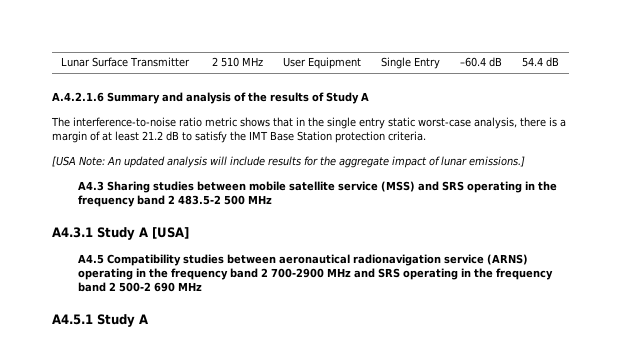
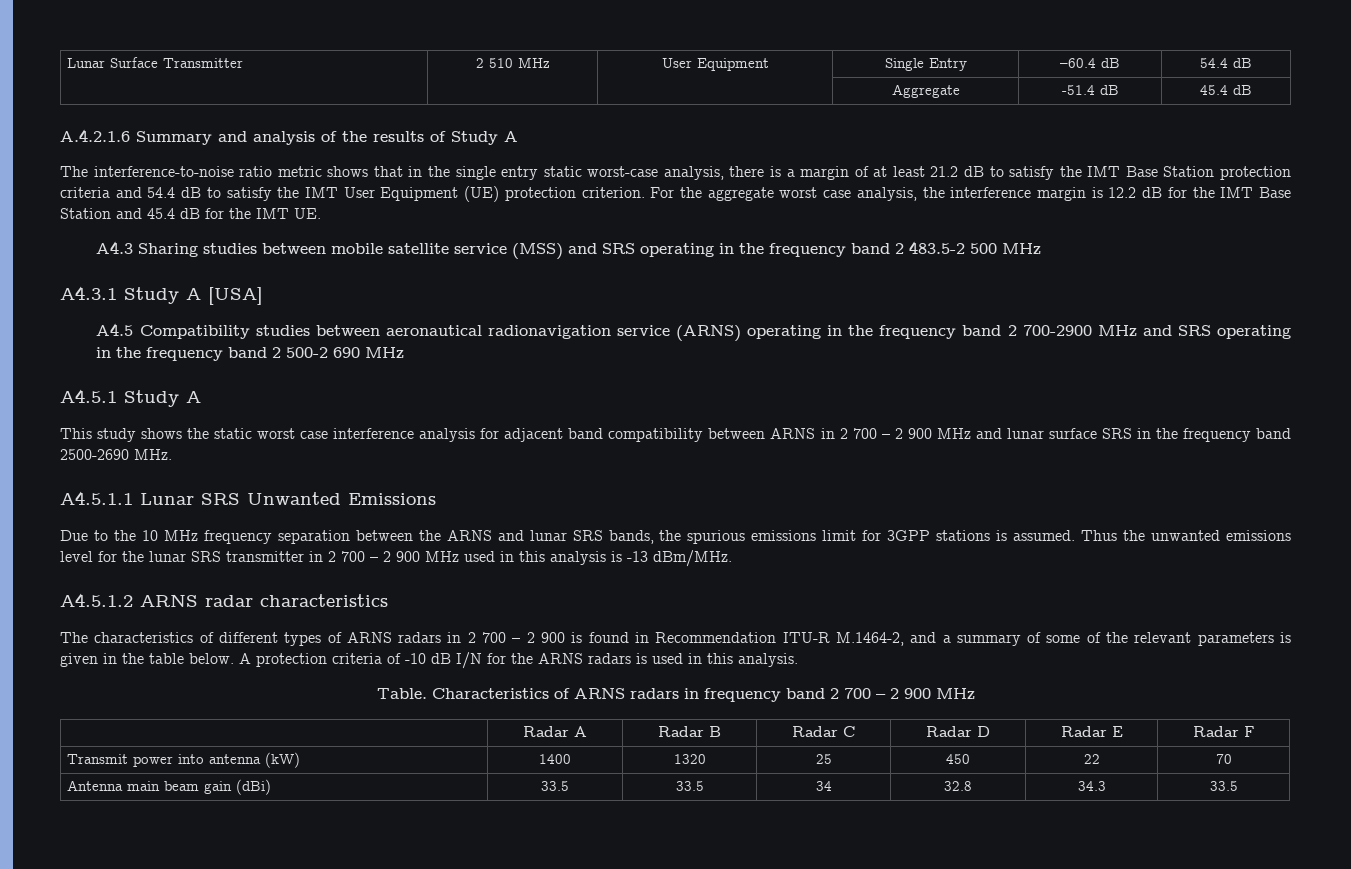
(559, 62) none -> [891,84,960,98] [1061,85,1119,95] [1200,85,1252,95] // | | | Aggregate | -51.4 dB | 45.4 dB
[388,131,426,141] [52,156,525,168] criteria. // [USA Note: An updated analysis will include results for the aggregate impact of lunar emissions.] -> [60,186,1291,202] [60,208,321,219] criteria and 54.4 dB to satisfy the IMT User Equipment (UE) protection criterion. For the aggregate worst case analysis, the interference margin is 12.2 dB for the IMT Base Station and 45.4 dB for the IMT UE.
(148, 319) none -> [60,428,1292,442] [60,449,172,460] [60,491,436,505] [60,530,1292,544] [60,550,732,567] [60,593,388,607] [60,632,1291,646] [60,652,798,669] [376,688,975,702] [523,726,587,737] [658,726,721,737] [792,726,855,737] [926,726,990,737] [1060,726,1123,737] [1192,726,1255,737] [66,752,300,768] [539,754,571,764] [673,754,706,764] [815,754,832,764] [946,754,970,764] [1083,754,1100,764] [1215,754,1232,764] [66,779,271,795] [541,781,569,791] [675,781,704,791] [815,781,832,791] [944,781,972,791] [1077,781,1106,791] [1209,781,1238,791] // This study shows the static worst case interference analysis for adjacent band compatibility between ARNS in 2 700 – 2 900 MHz and lunar surface SRS in the frequency band 2500-2690 MHz. // A4.5.1.1 Lunar SRS Unwanted Emissions // Due to the 10 MHz frequency separation between the ARNS and lunar SRS bands, the spurious emissions limit for 3GPP stations is assumed. Thus the unwanted emissions level for the lunar SRS transmitter in 2 700 – 2 900 MHz used in this analysis is -13 dBm/MHz. // A4.5.1.2 ARNS radar characteristics // The characteristics of different types of ARNS radars in 2 700 – 2 900 is found in Recommendation ITU-R M.1464-2, and a summary of some of the relevant parameters is given in the table below. A protection criteria of -10 dB I/N for the ARNS radars is used in this analysis. // Table. Characteristics of ARNS radars in frequency band 2 700 – 2 900 MHz // | Radar A | Radar B | Radar C | Radar D | Radar E | Radar F // Transmit power into antenna (kW) | 1400 | 1320 | 25 | 450 | 22 | 70 // Antenna main beam gain (dBi) | 33.5 | 33.5 | 34 | 32.8 | 34.3 | 33.5

